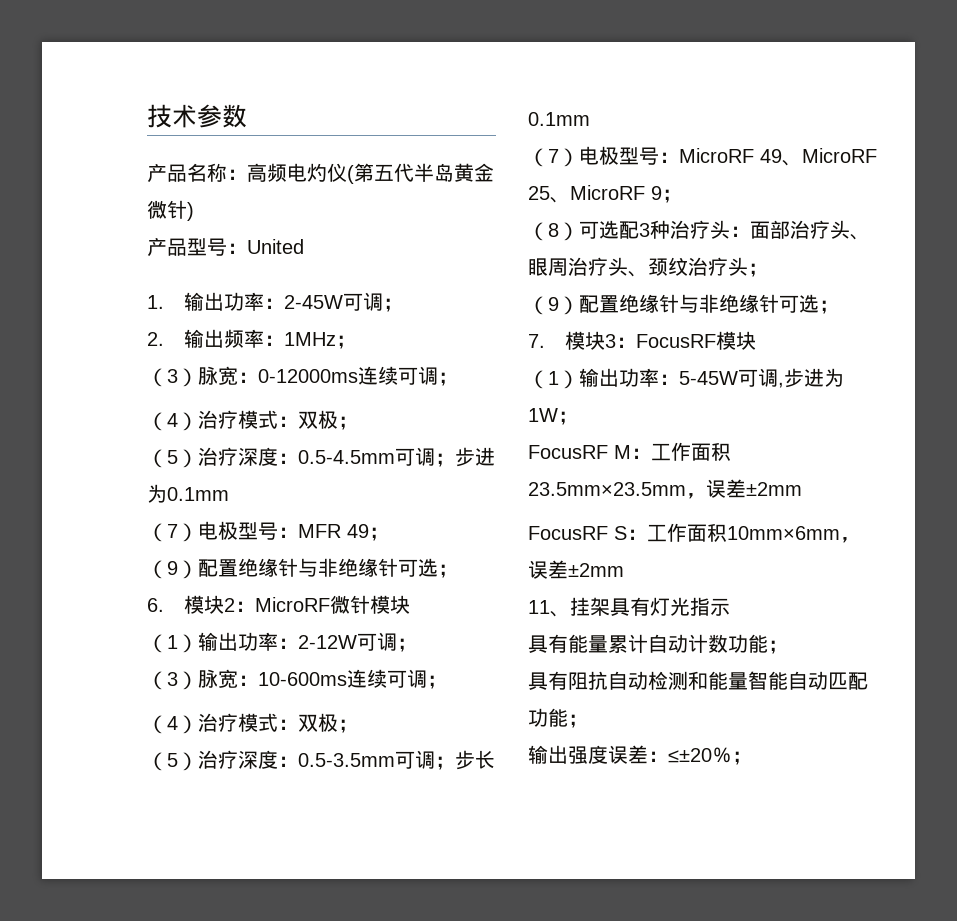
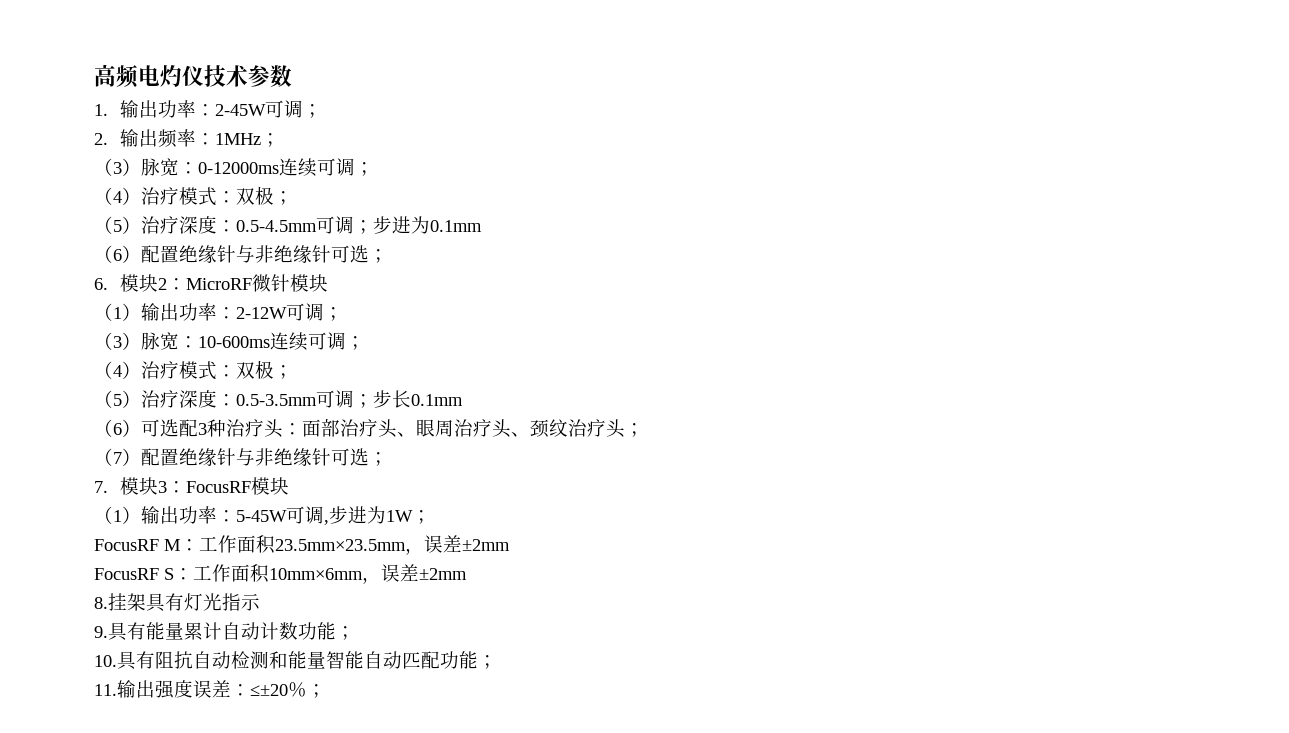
[147,104,247,128] [147,163,494,184] [147,200,194,221] [147,237,304,256] 技术参数 // 产品名称：高频电灼仪(第五代半岛黄金微针) // 产品型号：United -> [94,64,292,88] 高频电灼仪技术参数
[167,521,389,542] [147,560,178,579] 7）电极型号：MFR 49； // （9 -> [113,249,122,261] 6
[548,146,877,167] [528,185,682,203] [528,222,559,241] 7）电极型号：MicroRF 49、MicroRF 25、MicroRF 9； // （8 -> [113,423,122,435] 6
[548,297,559,311] 9 -> [113,452,122,464] 7
[528,600,570,617] 11、 -> [94,597,108,609] 8.
(730, 607) none -> [94,626,108,638] 9.
(788, 647) none -> [94,655,117,667] 10.
(588, 721) none -> [94,684,117,696] 11.

